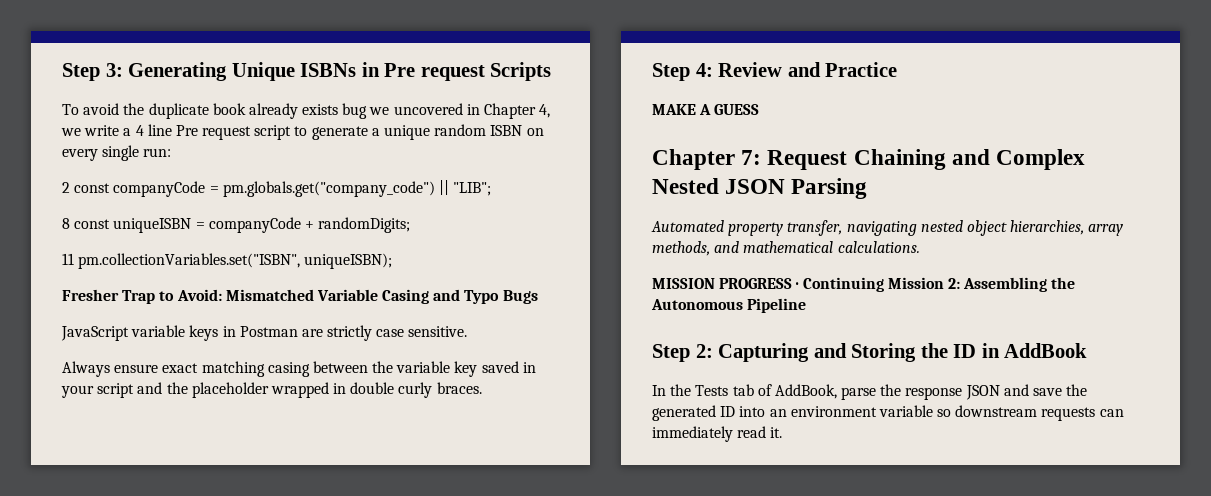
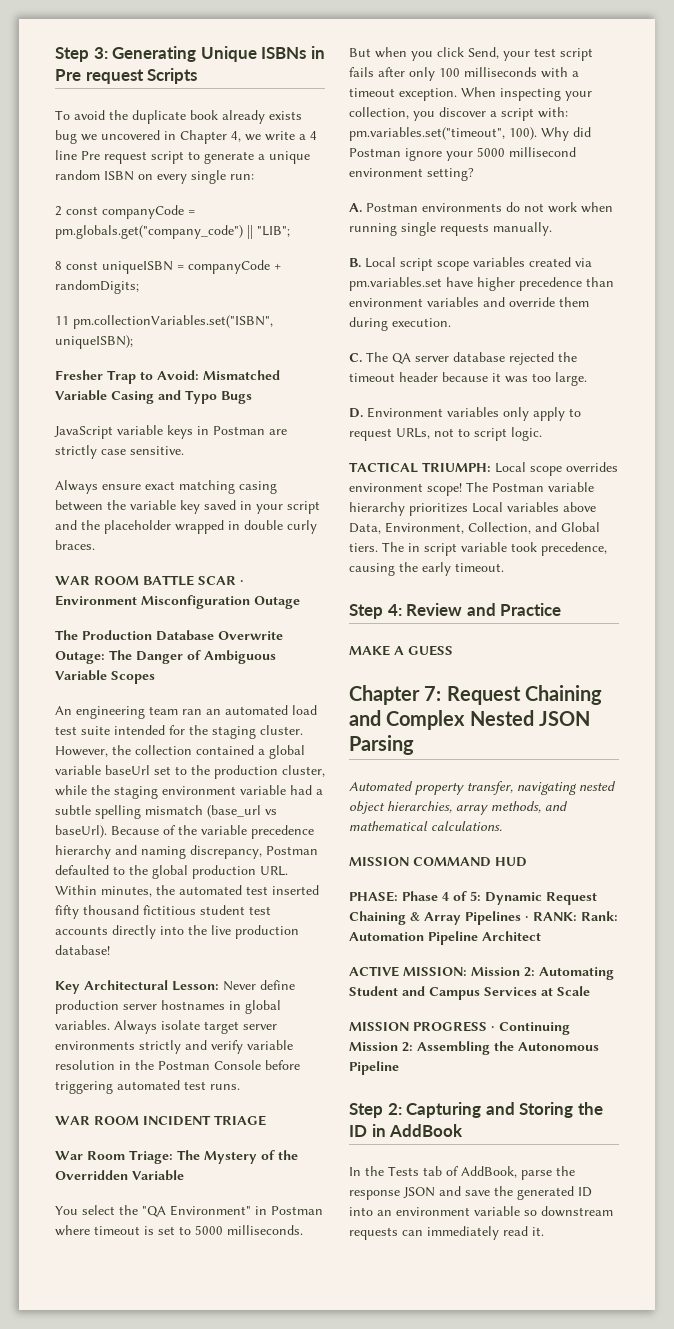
(482, 388) none -> [55,575,244,586] [55,595,300,609] [55,630,283,641] [55,650,276,664] [55,670,155,684] [55,705,317,719] [55,725,303,739] [55,745,305,759] [55,765,325,779] [55,785,323,799] [55,805,277,819] [55,825,314,839] [55,845,318,859] [55,865,288,879] [55,885,319,897] [55,905,271,919] [55,925,299,939] [55,945,110,955] [55,980,295,994] [55,1000,281,1014] [55,1020,277,1034] [55,1040,293,1054] [55,1060,300,1070] [55,1080,240,1094] [55,1115,266,1126] [55,1150,298,1164] [55,1170,184,1181] [55,1205,323,1217] [55,1225,303,1236] [349,47,593,61] [349,67,579,81] [349,87,592,101] [349,107,568,121] [349,127,591,141] [349,147,576,161] [349,168,474,181] [349,202,613,213] [349,222,552,236] [349,257,592,271] [349,277,614,291] [349,297,589,307] [349,317,451,331] [349,352,577,365] [349,372,587,386] [349,407,581,421] [349,427,542,441] [349,462,618,476] [349,482,594,496] [349,502,596,516] [349,522,600,534] [349,542,607,556] [349,562,504,576] // WAR ROOM BATTLE SCAR · Environment Misconfiguration Outage // The Production Database Overwrite Outage: The Danger of Ambiguous Variable Scopes // An engineering team ran an automated load test suite intended for the staging cluster. However, the collection contained a global variable baseUrl set to the production cluster, while the staging environment variable had a subtle spelling mismatch (base_url vs baseUrl). Because of the variable precedence hierarchy and naming discrepancy, Postman defaulted to the global production URL. Within minutes, the automated test inserted fifty thousand fictitious student test accounts directly into the live production database! // Key Architectural Lesson: Never define production server hostnames in global variables. Always isolate target server environments strictly and verify variable resolution in the Postman Console before triggering automated test runs. // WAR ROOM INCIDENT TRIAGE // War Room Triage: The Mystery of the Overridden Variable // You select the "QA Environment" in Postman where timeout is set to 5000 milliseconds. But when you click Send, your test script fails after only 100 milliseconds with a timeout exception. When inspecting your collection, you discover a script with: pm.variables.set("timeout", 100). Why did Postman ignore your 5000 millisecond environment setting? // A. Postman environments do not work when running single requests manually. // B. Local script scope variables created via pm.variables.set have higher precedence than environment variables and override them during execution. // C. The QA server database rejected the timeout header because it was too large. // D. Environment variables only apply to request URLs, not to script logic. // TACTICAL TRIUMPH: Local scope overrides environment scope! The Postman variable hierarchy prioritizes Local variables above Data, Environment, Collection, and Global tiers. The in script variable took precedence, causing the early timeout.
(920, 247) none -> [349,857,527,867] [349,891,597,905] [349,911,618,925] [349,931,541,945] [349,966,614,980] [349,986,590,1000] // MISSION COMMAND HUD // PHASE: Phase 4 of 5: Dynamic Request Chaining & Array Pipelines · RANK: Rank: Automation Pipeline Architect // ACTIVE MISSION: Mission 2: Automating Student and Campus Services at Scale

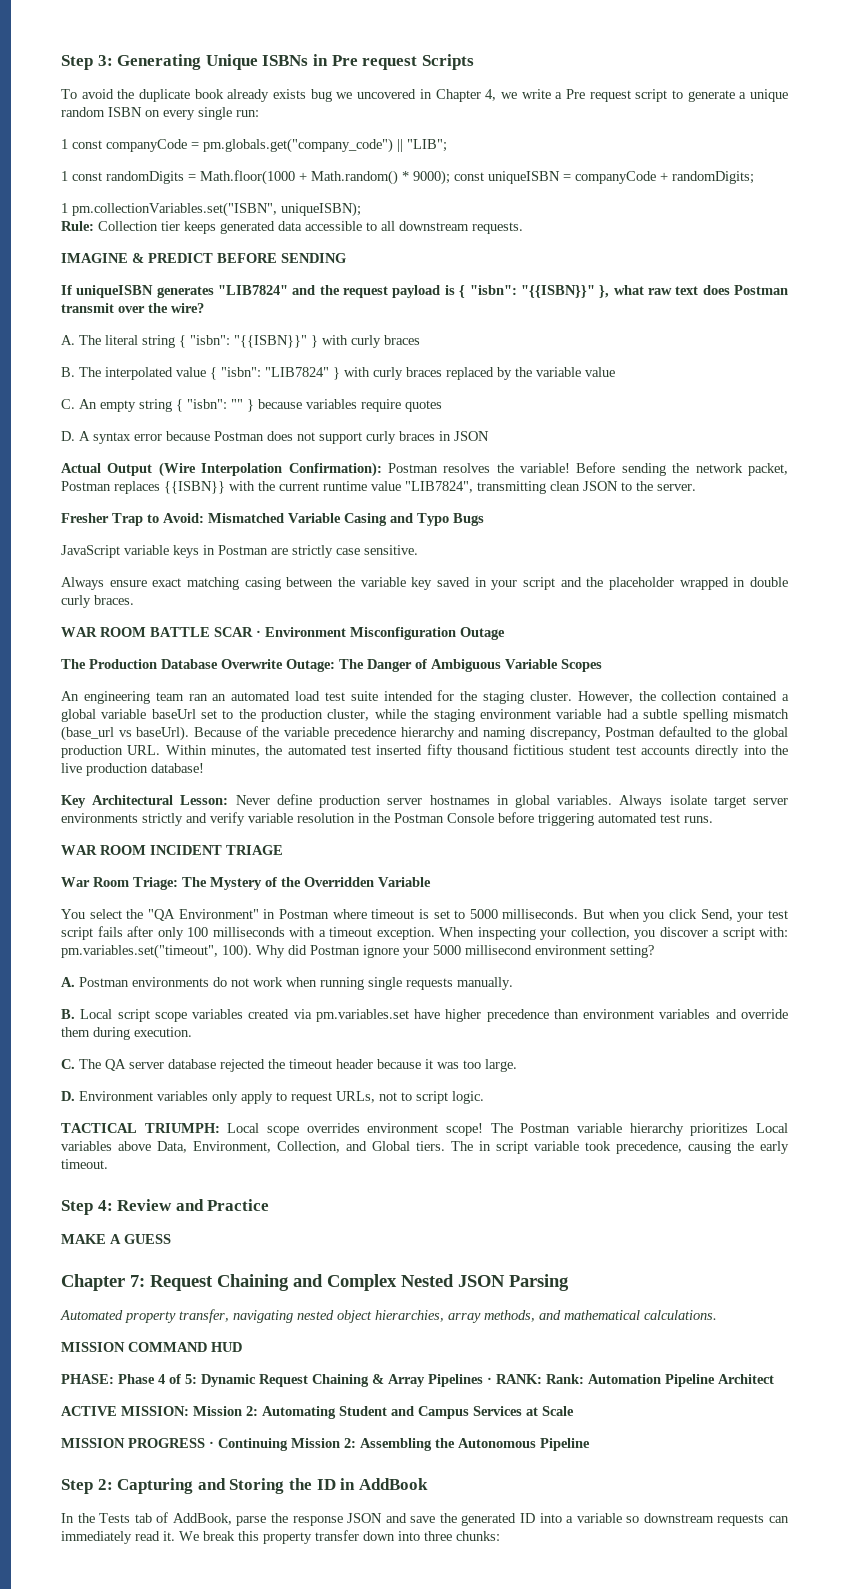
[310,131,317,140] [55,150,77,160] 4 line -> (563, 95) none
[55,206,62,216] 2 -> [61,139,68,149] 1
[55,261,62,270] 8 -> [61,170,450,185] 1 const randomDigits = Math.floor(1000 + Math.random() * 9000);
[55,316,69,325] 11 -> [61,203,68,213] 1
(133, 342) none -> [61,221,523,234] [61,253,346,263] [61,285,789,298] [61,303,204,313] [61,335,420,348] [61,367,615,380] [61,399,442,412] [61,431,489,444] [61,462,788,477] [61,481,696,494] // Rule: Collection tier keeps generated data accessible to all downstream requests. // IMAGINE & PREDICT BEFORE SENDING // If uniqueISBN generates "LIB7824" and the request payload is { "isbn": "{{ISBN}}" }, what raw text does Postman transmit over the wire? // A. The literal string { "isbn": "{{ISBN}}" } with curly braces // B. The interpolated value { "isbn": "LIB7824" } with curly braces replaced by the variable value // C. An empty string { "isbn": "" } because variables require quotes // D. A syntax error because Postman does not support curly braces in JSON // Actual Output (Wire Interpolation Confirmation): Postman resolves the variable! Before sending the network packet, Postman replaces {{ISBN}} with the current runtime value "LIB7824", transmitting clean JSON to the server.
[377,1207,470,1216] an environment -> [566,1516,574,1523] a
(544, 1231) none -> [179,1530,500,1544] We break this property transfer down into three chunks:

